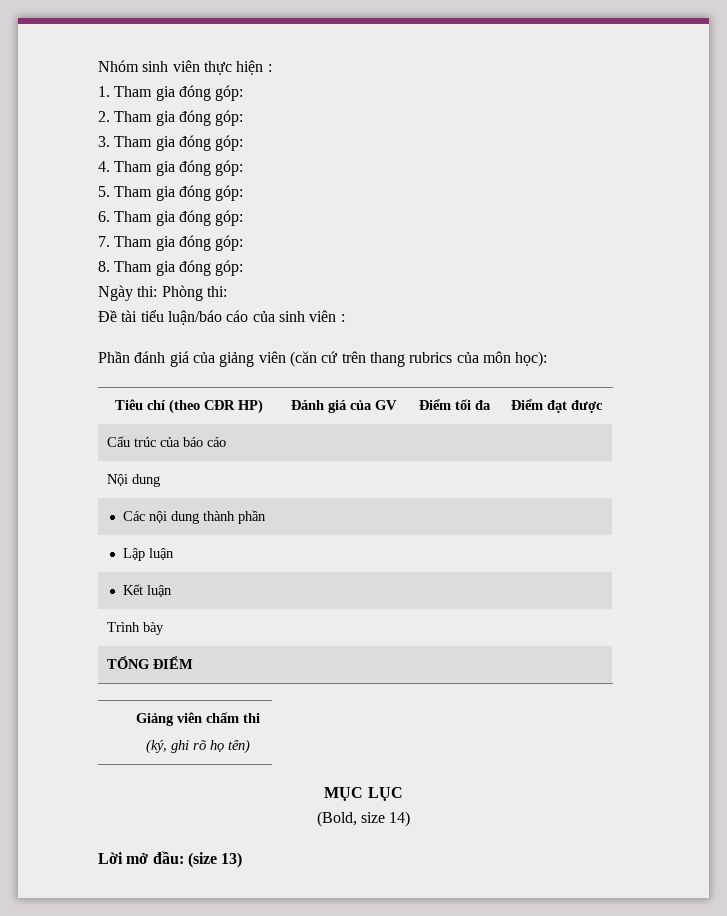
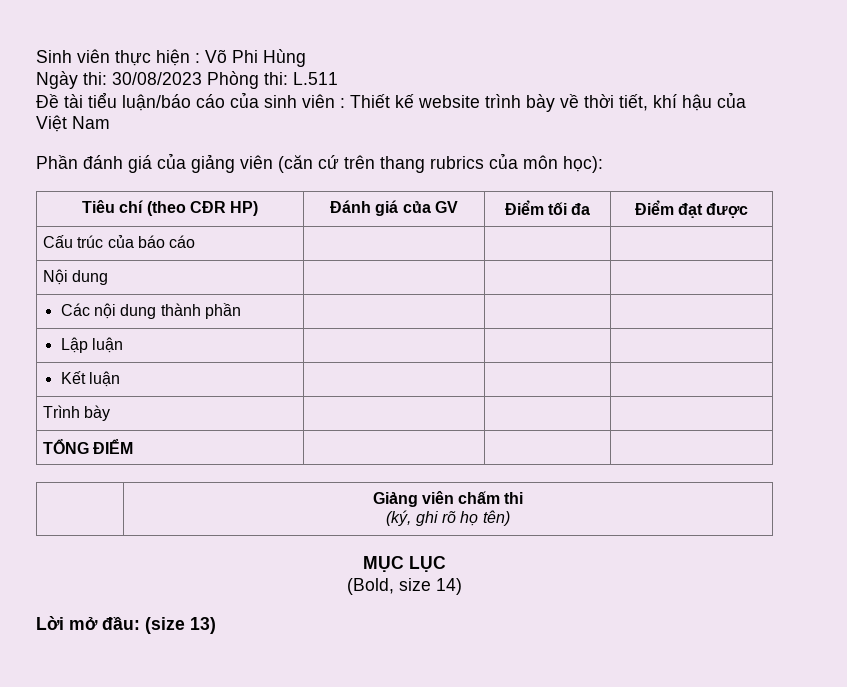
[98,60,169,72] Nhóm sinh -> [36,50,72,63] Sinh
[98,85,244,101] [98,110,244,126] [98,135,244,151] [98,160,244,176] [98,185,244,201] [98,210,244,226] [98,235,244,251] [98,260,244,276] // 1. Tham gia đóng góp: // 2. Tham gia đóng góp: // 3. Tham gia đóng góp: // 4. Tham gia đóng góp: // 5. Tham gia đóng góp: // 6. Tham gia đóng góp: // 7. Tham gia đóng góp: // 8. Tham gia đóng góp: -> [205,49,306,67] Võ Phi Hùng
(158, 291) none -> [112,72,202,85] 30/08/2023
(227, 291) none -> [293,72,338,85] L.511
(345, 318) none -> [350,92,746,112] [36,115,110,132] Thiết kế website trình bày về thời tiết, khí hậu của Việt Nam

